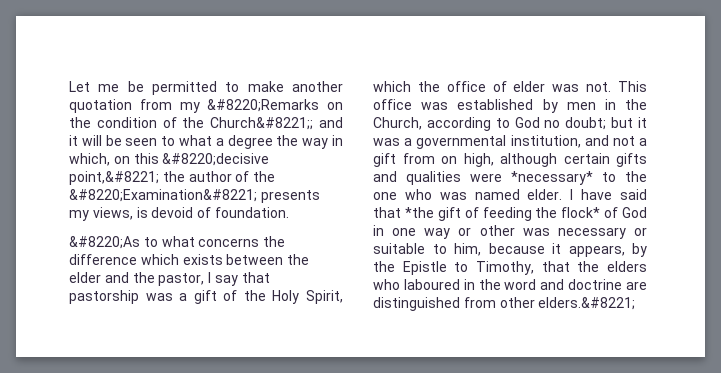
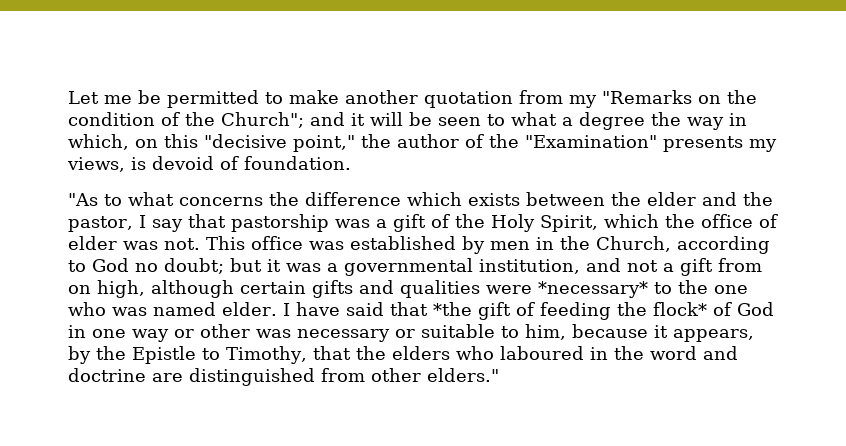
[207,99,320,112] &#8220;Remarks -> [602,90,692,104] "Remarks
[210,117,314,130] Church&#8221;; -> [221,112,304,128] Church";
[162,153,270,166] [69,171,159,185] &#8220;decisive point,&#8221; -> [204,134,355,152] "decisive point,"
[69,189,257,202] &#8220;Examination&#8221; -> [525,135,657,148] "Examination"
[69,236,140,249] &#8220;As -> [68,193,98,206] "As
[538,297,636,310] elders.&#8221; -> [427,368,499,382] elders."

